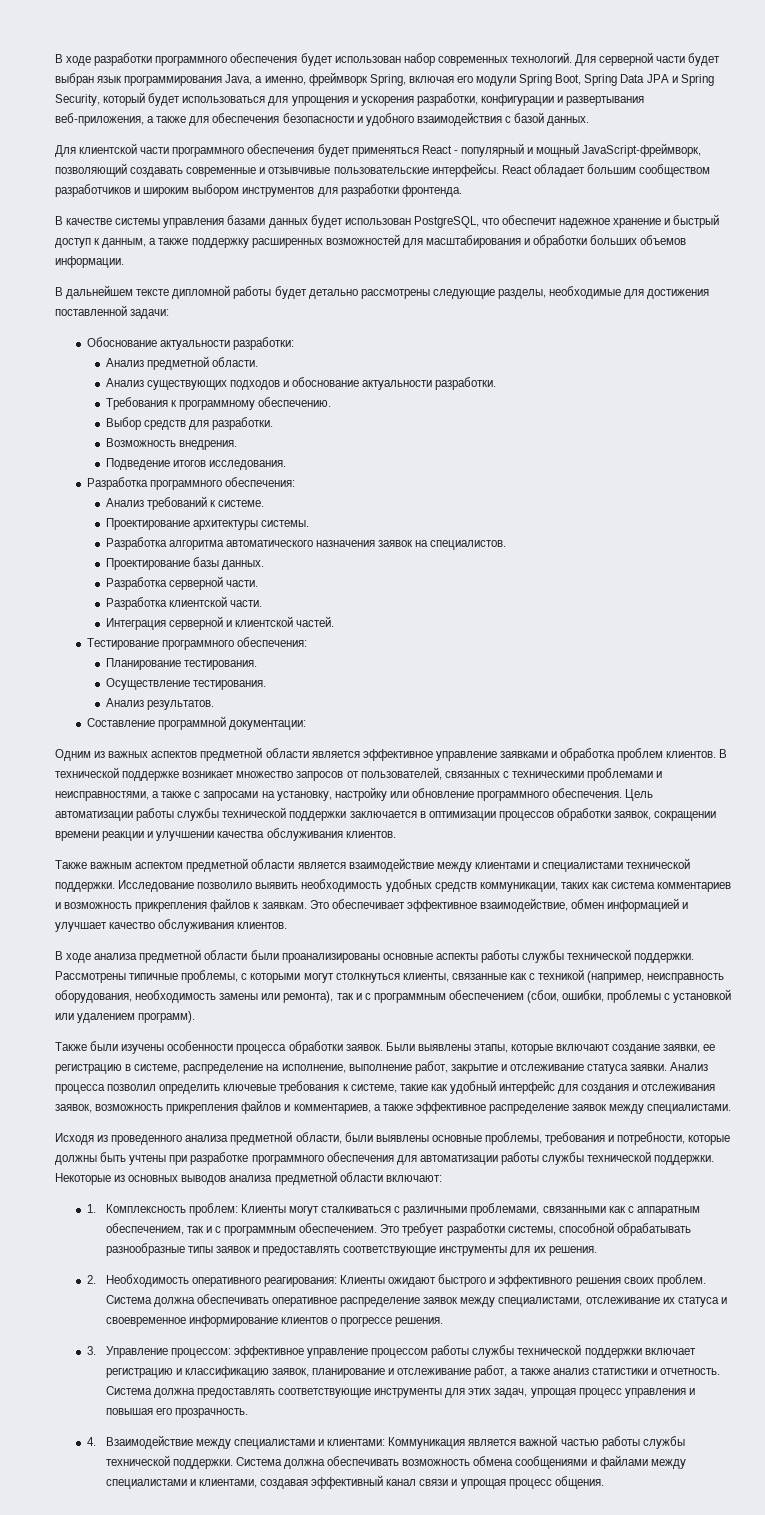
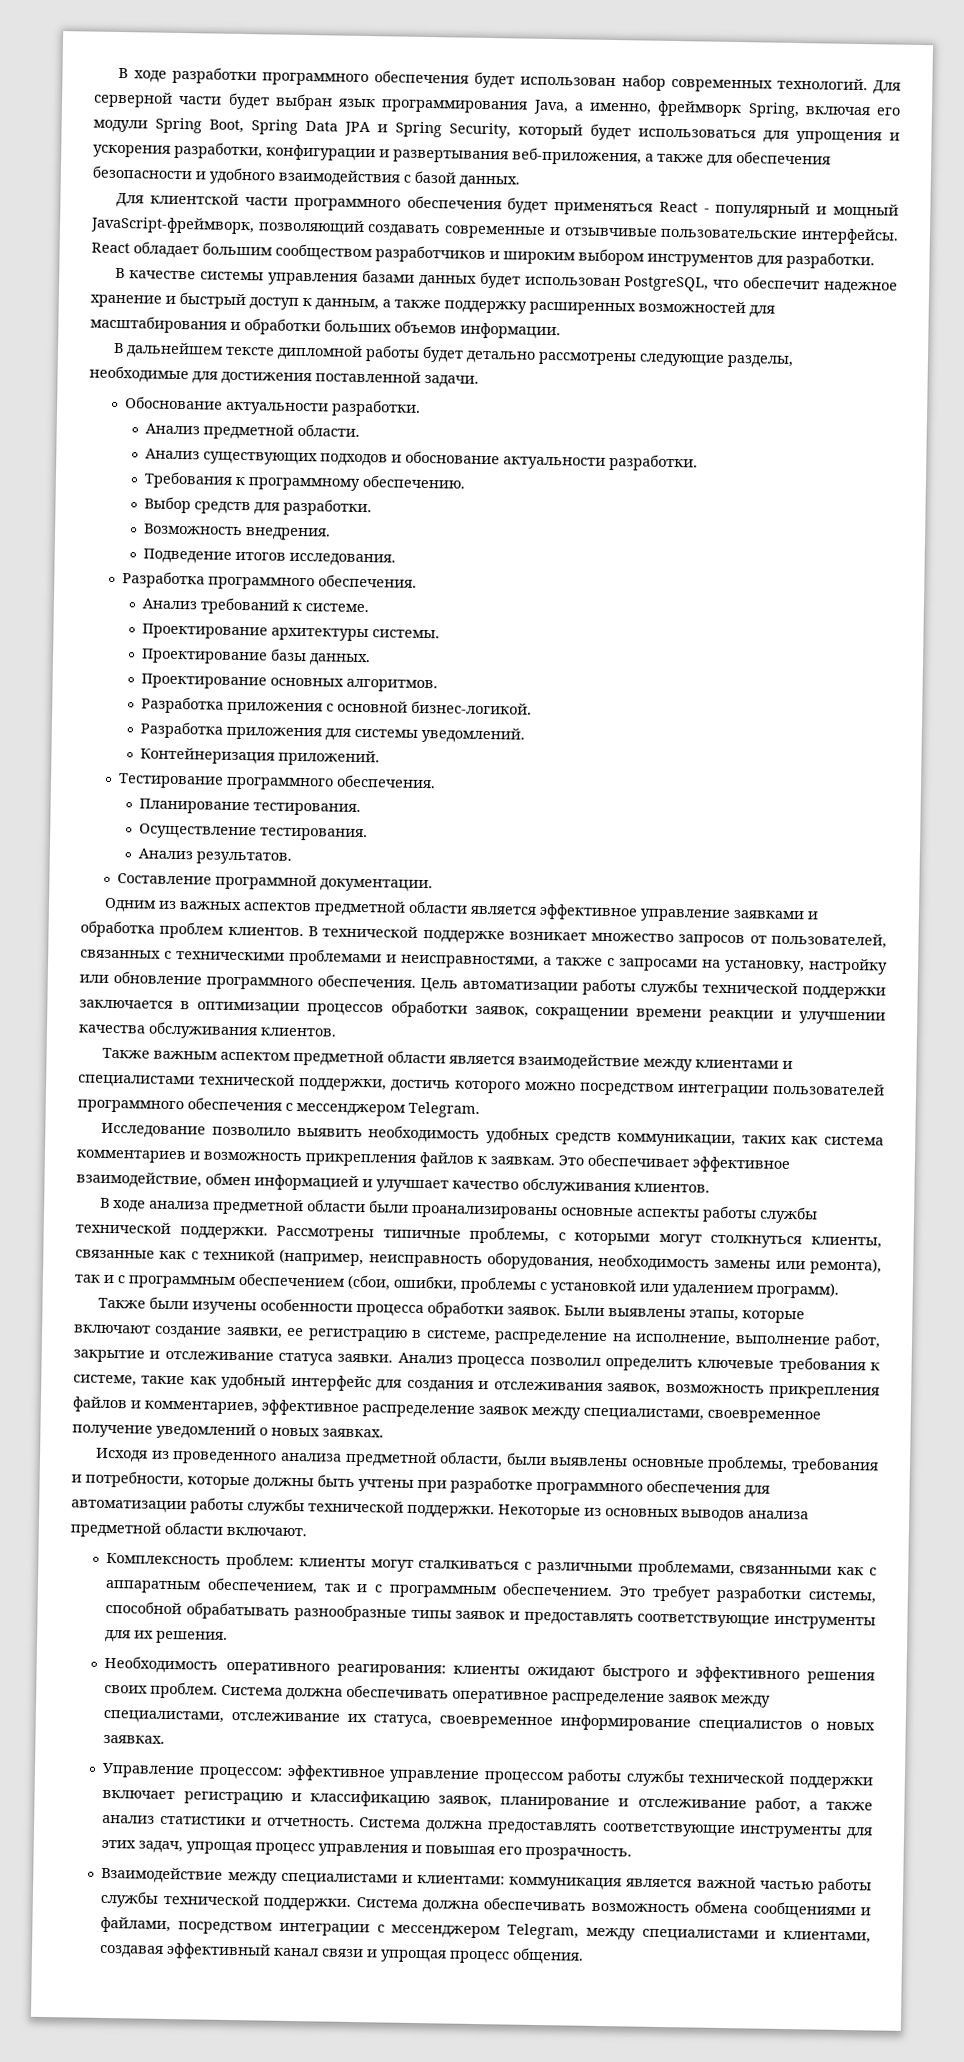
[340,184,462,197] разработки фронтенда. -> [786,251,875,270] разработки.
[130,309,170,319] задачи: -> [424,374,479,388] задачи.
[232,337,294,350] разработки: -> [331,399,422,417] разработки.
[224,477,295,487] обеспечения: -> [318,574,418,588] обеспечения.
[105,537,507,550] [105,557,264,570] [105,576,258,590] [105,596,262,610] [105,616,335,630] Разработка алгоритма автоматического назначения заявок на специалистов. // Проектирование базы данных. // Разработка серверной части. // Разработка клиентской части. // Интеграция серверной и клиентской частей. -> [140,648,371,667] [140,673,438,693] [140,696,532,716] [139,721,525,744] [139,747,380,767] Проектирование базы данных. // Проектирование основных алгоритмов. // Разработка приложения с основной бизнес-логикой. // Разработка приложения для системы уведомлений. // Контейнеризация приложений.
[236,637,307,647] обеспечения: -> [336,774,437,789] обеспечения.
[228,720,306,730] документации: -> [320,878,434,893] документации.
[55,882,115,892] поддержки. -> [299,1078,885,1098] [77,1097,480,1118] поддержки, достичь которого можно посредством интеграции пользователей программного обеспечения с мессенджером Telegram. //
[373,1104,413,1111] а также -> (258, 1407) none
[647,1104,732,1114] специалистами. -> [583,1407,821,1424] [72,1422,384,1440] специалистами, своевременное получение уведомлений о новых заявках.
[385,1175,442,1182] [86,1204,96,1213] включают: // 1. -> [226,1526,307,1537] включают. //
[240,1204,286,1213] Клиенты -> [298,1558,366,1568] клиенты
[86,1275,96,1284] 2. -> (229, 1637) none
[340,1275,386,1284] Клиенты -> [452,1665,520,1675] клиенты
[677,1297,727,1307] [105,1315,444,1327] [86,1346,96,1355] статуса и своевременное информирование клиентов о прогрессе решения. // 3. -> [373,1714,875,1734] [103,1734,166,1744] статуса, своевременное информирование специалистов о новых заявках. //
[86,1437,96,1446] 4. -> (633, 1853) none
[388,1437,466,1449] Коммуникация -> [509,1876,623,1891] коммуникация
[599,1455,648,1469] файлами -> [100,1916,580,1940] файлами, посредством интеграции с мессенджером Telegram,

